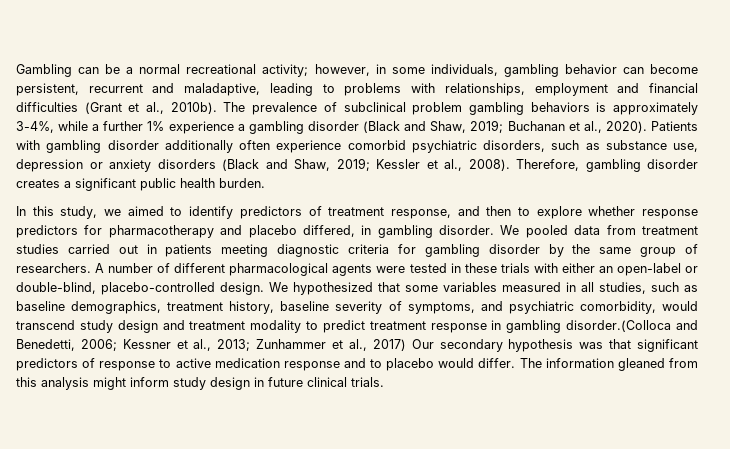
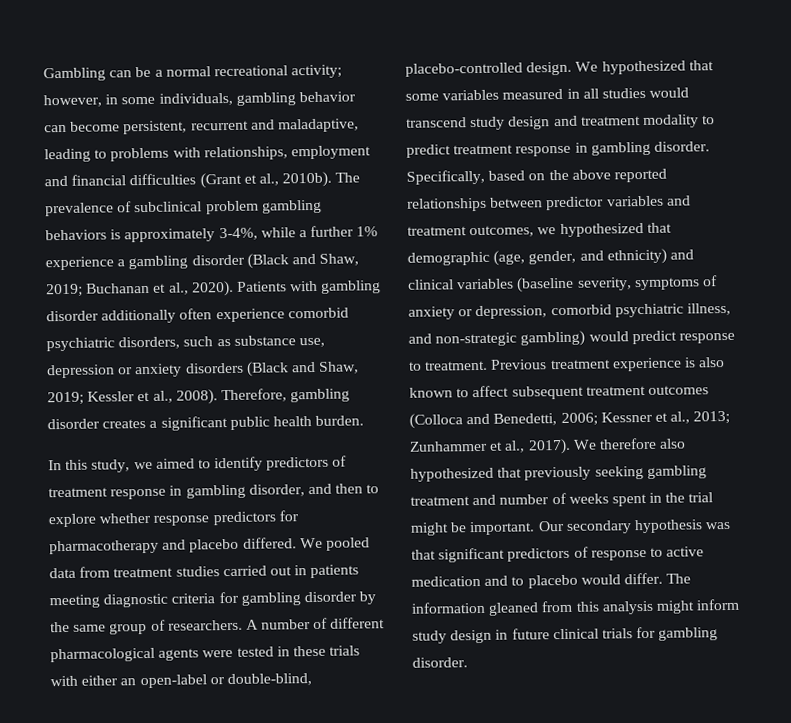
[390,209,451,219] response, -> [110,484,305,500] response in gambling disorder,
[302,225,495,238] differed, in gambling disorder. -> [242,537,297,549] differed.
[599,282,698,294] [16,301,656,314] studies, such as baseline demographics, treatment history, baseline severity of symptoms, and psychiatric comorbidity, -> [601,87,646,99] studies
[566,320,672,332] disorder.(Colloca -> [653,141,710,152] [406,168,667,185] [407,195,691,212] [407,222,672,238] [407,248,694,266] [408,275,718,293] [408,302,731,320] [408,330,735,347] [409,357,726,372] [409,385,709,400] [409,413,463,429] disorder. Specifically, based on the above reported relationships between predictor variables and treatment outcomes, we hypothesized that demographic (age, gender, and ethnicity) and clinical variables (baseline severity, symptoms of anxiety or depression, comorbid psychiatric illness, and non-strategic gambling) would predict response to treatment. Previous treatment experience is also known to affect subsequent treatment outcomes (Colloca
[372,339,406,351] 2017) -> [527,437,687,455] [410,465,707,482] [410,492,714,507] [410,521,536,536] 2017). We therefore also hypothesized that previously seeking gambling treatment and number of weeks spent in the trial might be important.
[283,361,340,371] response -> (481, 581) none
[351,377,384,387] trials. -> [601,626,719,641] [412,657,468,668] trials for gambling disorder.

